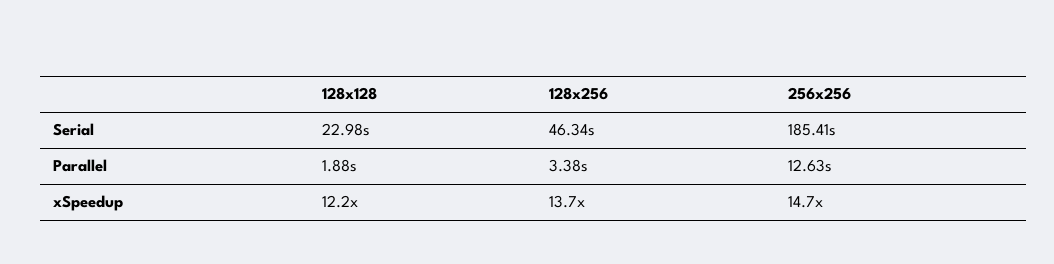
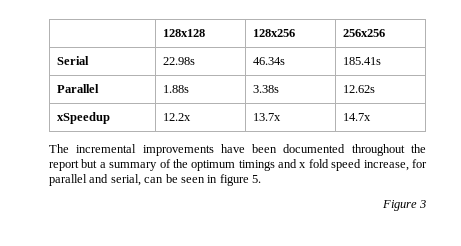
[787,159,832,172] 12.63s -> [342,85,375,93] 12.62s
(823, 202) none -> [49,144,426,156] [49,159,427,171] [49,174,261,186] [381,200,426,211] // The incremental improvements have been documented throughout the report but a summary of the optimum timings and x fold speed increase, for parallel and serial, can be seen in figure 5. // Figure 3

